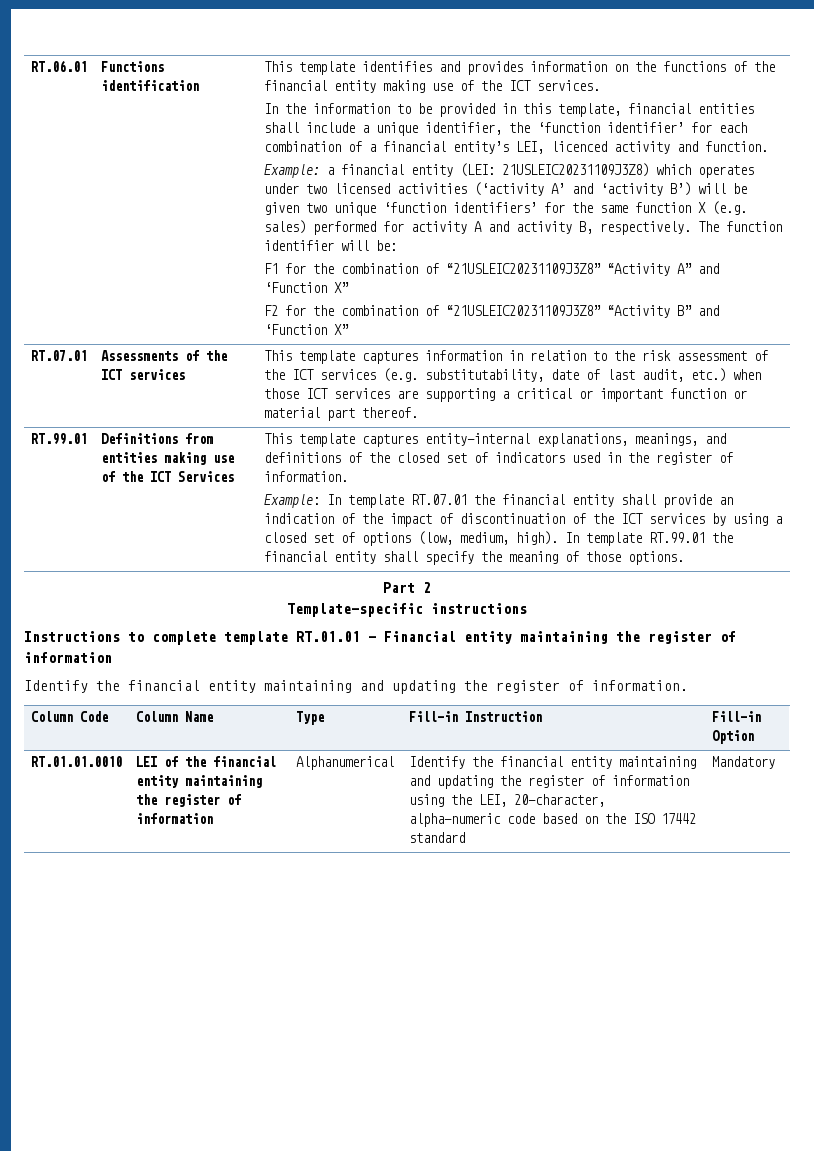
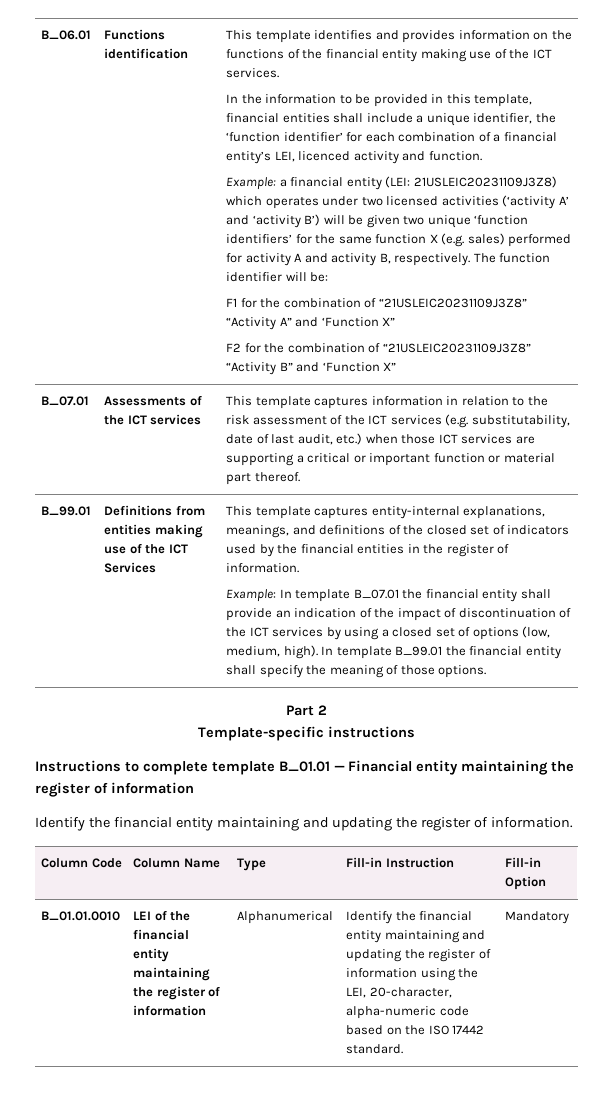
[30,60,87,72] RT.06.01 -> [41,30,92,40] B_06.01
[30,350,87,361] RT.07.01 -> [41,396,90,406] B_07.01
[30,433,87,445] RT.99.01 -> [41,506,92,516] B_99.01
(600, 457) none -> [259,544,405,557] by the financial entities
[410,494,467,505] RT.07.01 -> [353,589,399,599] B_07.01
[648,532,705,543] RT.99.01 -> [395,646,443,656] B_99.01
[296,631,360,642] RT.01.01 -> [278,761,330,772] B_01.01
[30,756,122,767] RT.01.01.0010 -> [41,911,121,921] B_01.01.0010
[408,832,465,843] standard -> [346,1044,404,1054] standard.

